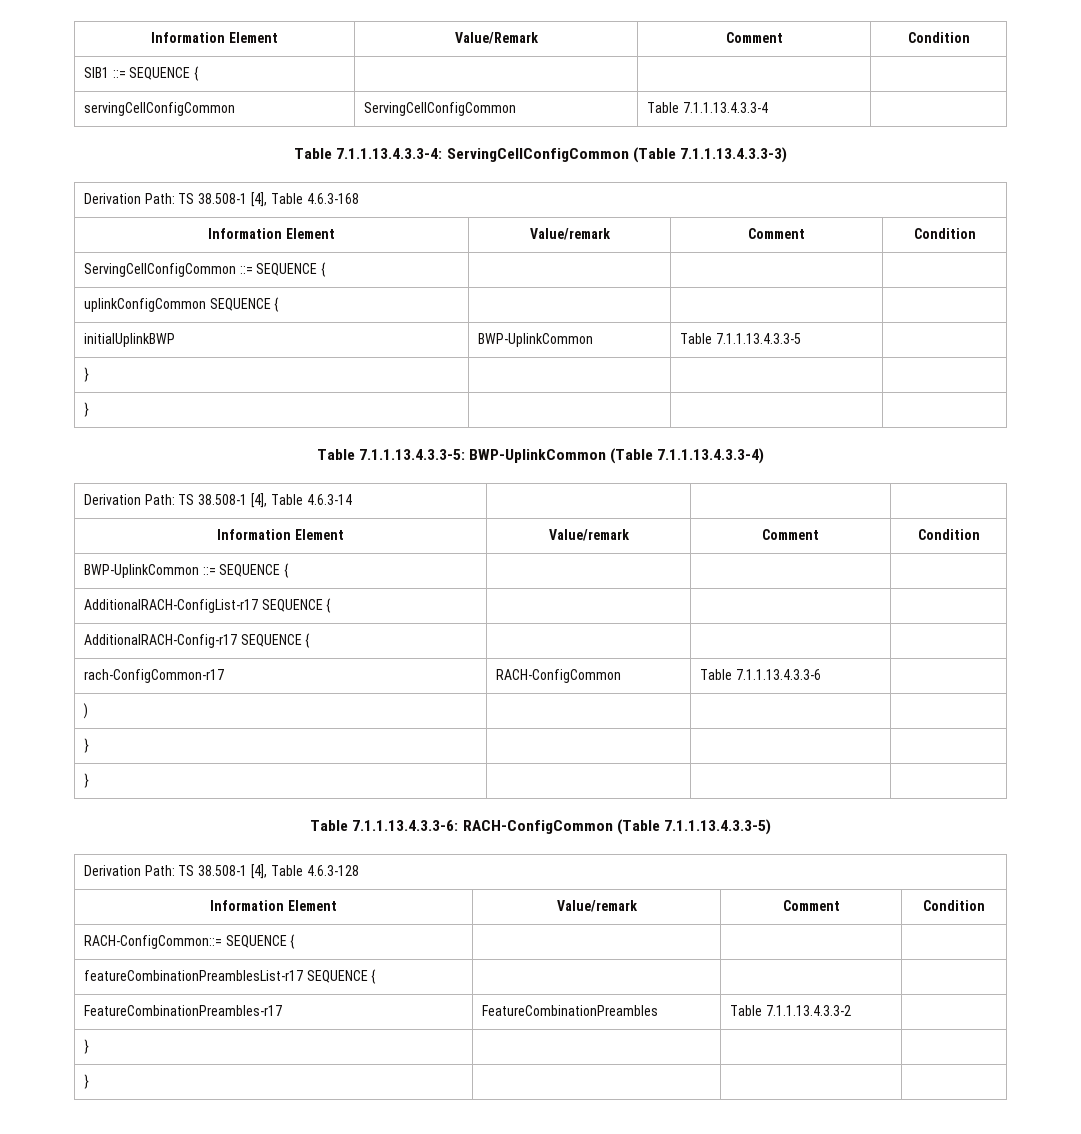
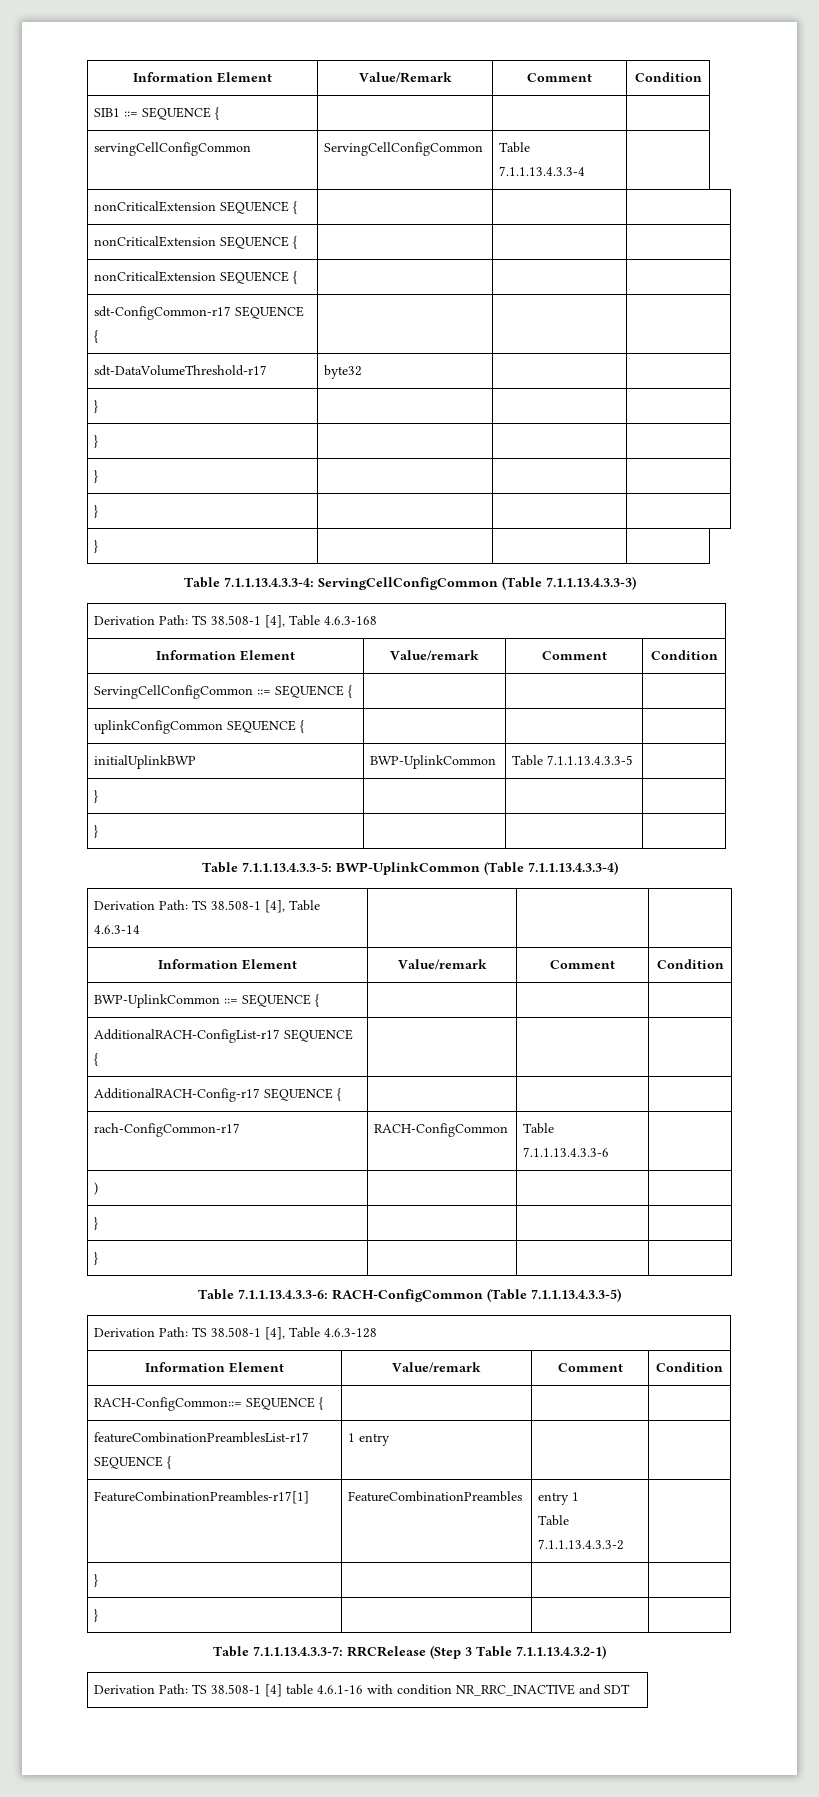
(768, 107) none -> [94,201,298,214] [94,236,298,249] [94,271,298,284] [94,306,305,320] [94,330,99,343] [94,365,268,376] [324,365,363,379] [94,400,99,413] [94,435,99,448] [94,470,99,483] [94,505,99,518] [94,540,99,553] // nonCriticalExtension SEQUENCE { | | | // nonCriticalExtension SEQUENCE { | | | // nonCriticalExtension SEQUENCE { | | | // sdt-ConfigCommon-r17 SEQUENCE { | | | // sdt-DataVolumeThreshold-r17 | byte32 | | // } | | | // } | | | // } | | | // } | | | // } | | |
[83,1005,282,1016] | | // FeatureCombinationPreambles-r17 -> [348,1433,391,1446] [94,1491,310,1504] 1 entry | | // FeatureCombinationPreambles-r17[1]
(658, 1010) none -> [538,1492,580,1505] entry 1 //
(89, 1081) none -> [213,1645,606,1659] [94,1684,631,1697] // Table 7.1.1.13.4.3.3-7: RRCRelease (Step 3 Table 7.1.1.13.4.3.2-1) // Derivation Path: TS 38.508-1 [4] table 4.6.1-16 with condition NR_RRC_INACTIVE and SDT

